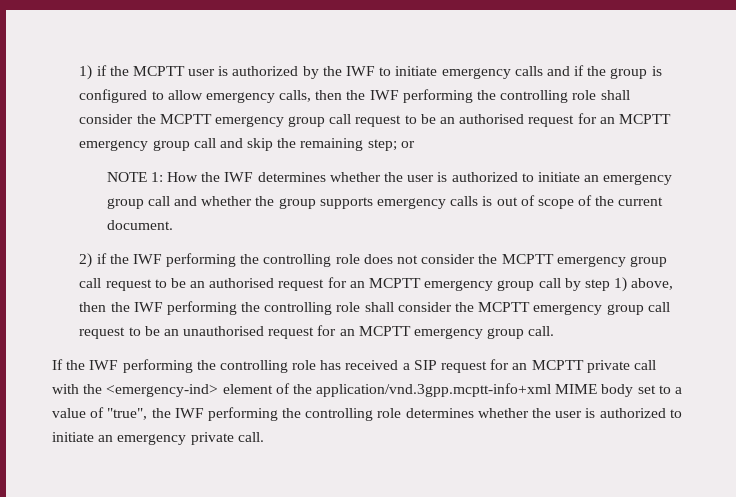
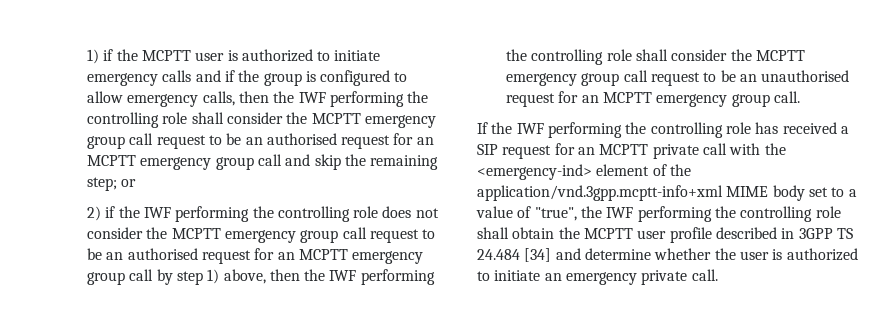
[302,66,376,79] by the IWF -> (313, 55) none
[106,172,673,185] [106,195,664,209] [106,220,173,230] // NOTE 1: How the IWF determines whether the user is authorized to initiate an emergency group call and whether the group supports emergency calls is out of scope of the current document. -> (137, 183) none
[405,408,474,418] determines -> [477,227,853,243] [477,248,651,262] shall obtain the MCPTT user profile described in 3GPP TS 24.484 [34] and determine

